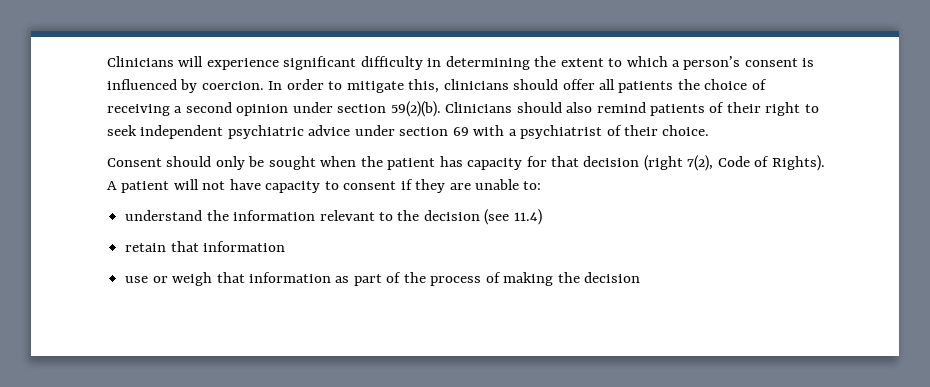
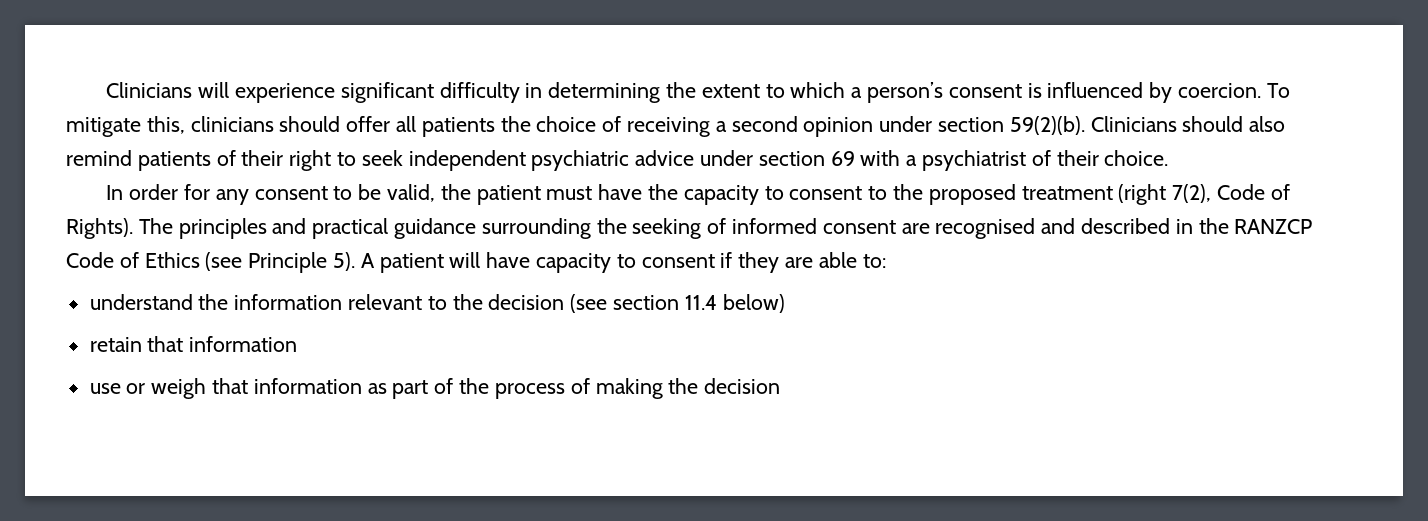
[268,79,343,90] In order to -> [1266,83,1290,98] To
[107,156,640,170] Consent should only be sought when the patient has capacity for that decision -> [106,184,1113,205] In order for any consent to be valid, the patient must have the capacity to consent to the proposed treatment
(825, 163) none -> [138,218,1313,239] [66,252,356,273] The principles and practical guidance surrounding the seeking of informed consent are recognised and described in the RANZCP Code of Ethics (see Principle 5).
[202,181,226,190] not -> (481, 260) none
[475,179,520,190] unable -> [818,252,857,268] able
[513,209,542,225] 11.4) -> [613,294,785,313] section 11.4 below)

